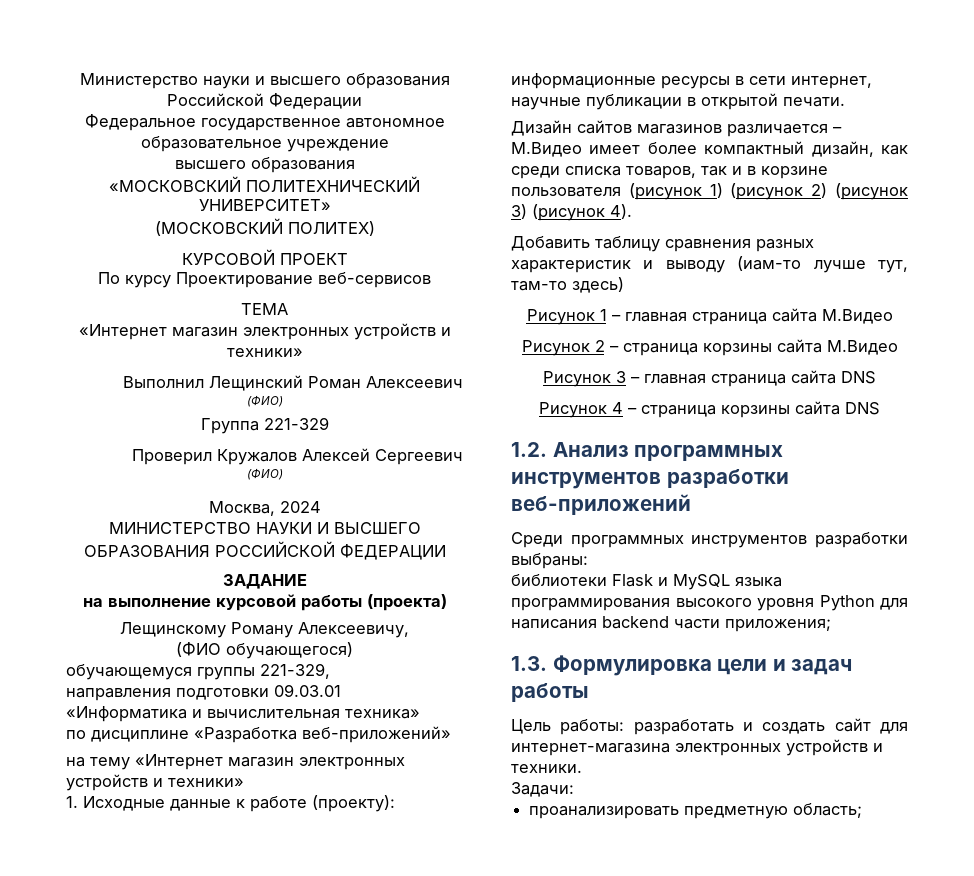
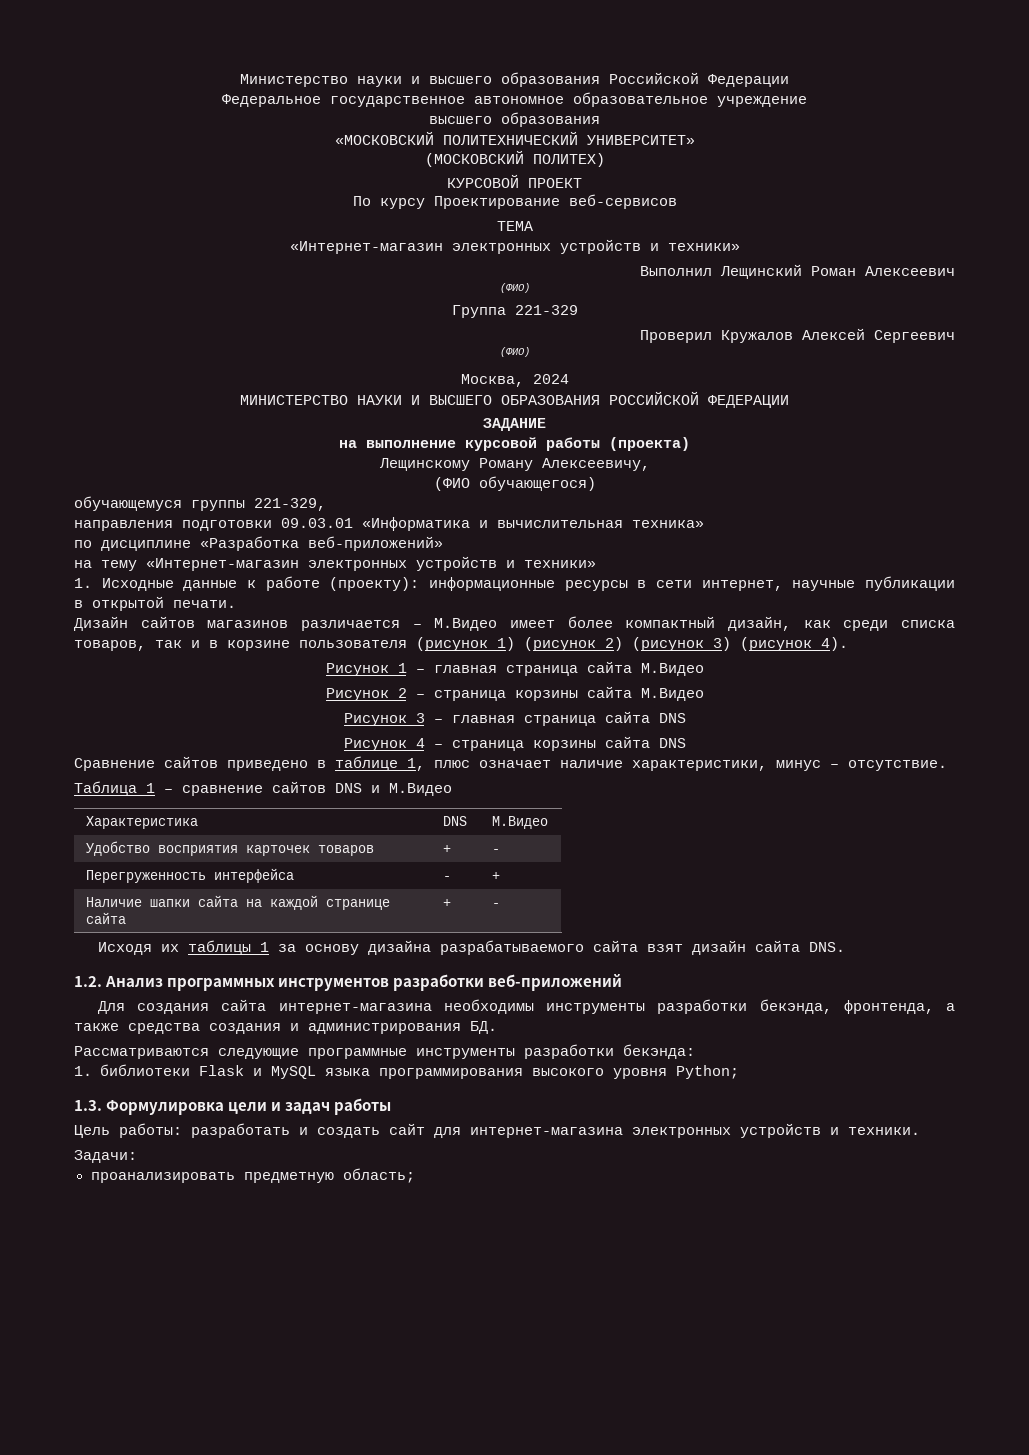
[78,324,238,340] «Интернет магазин -> [289,241,443,254] «Интернет-магазин
[135,754,294,770] «Интернет магазин -> [146,558,299,571] «Интернет-магазин
[511,236,814,252] [511,256,908,273] [511,277,624,293] // Добавить таблицу сравнения разных характеристик и выводу (иам-то лучше тут, там-то здесь) -> (848, 644) none
(880, 408) none -> [74,756,947,771] [74,781,452,796] [85,816,198,829] [442,816,467,826] [491,816,548,829] [85,841,374,856] [442,845,451,853] [491,849,500,853] [85,868,294,883] [442,876,451,880] [491,872,500,880] [85,895,390,910] [85,912,126,924] [442,899,451,907] [491,903,500,907] [97,940,845,955] // Сравнение сайтов приведено в таблице 1, плюс означает наличие характеристики, минус – отсутствие. // Таблица 1 – сравнение сайтов DNS и М.Видео // Характеристика | DNS | М.Видео // Удобство восприятия карточек товаров | + | - // Перегруженность интерфейса | - | + // Наличие шапки сайта на каждой странице сайта | + | - // Исходя их таблицы 1 за основу дизайна разрабатываемого сайта взят дизайн сайта DNS.
[511,532,908,548] [511,553,588,569] Среди программных инструментов разработки выбраны: // -> [97,999,955,1014] [74,1021,497,1034] [74,1044,695,1059] [74,1066,92,1076] Для создания сайта интернет-магазина необходимы инструменты разработки бекэнда, фронтенда, а также средства создания и администрирования БД. // Рассматриваются следующие программные инструменты разработки бекэнда: // 1.
[819,595,908,611] [511,616,831,632] Python для написания backend части приложения; -> [675,1065,739,1079] Python;

